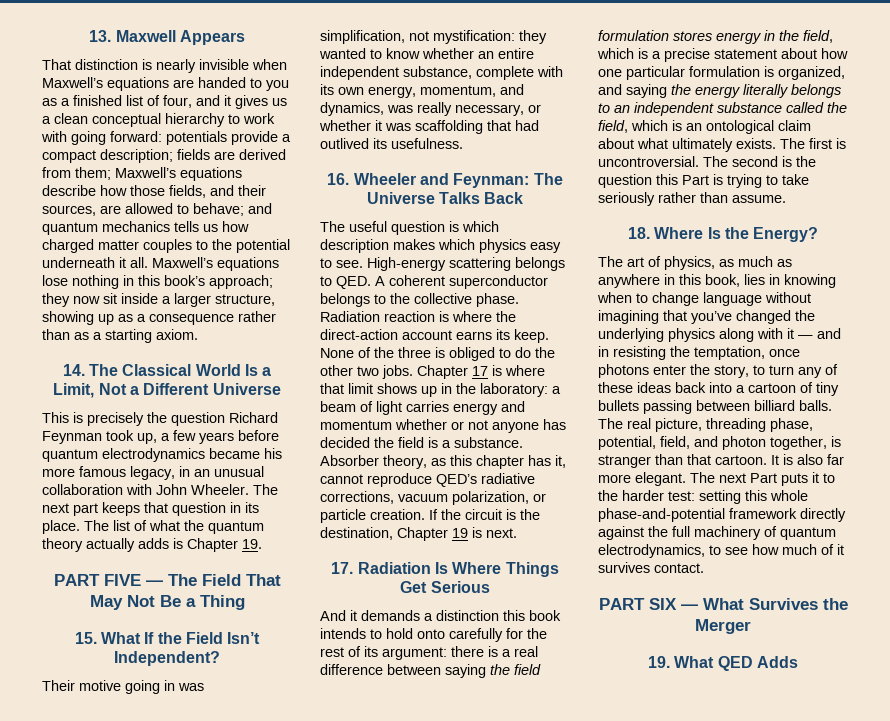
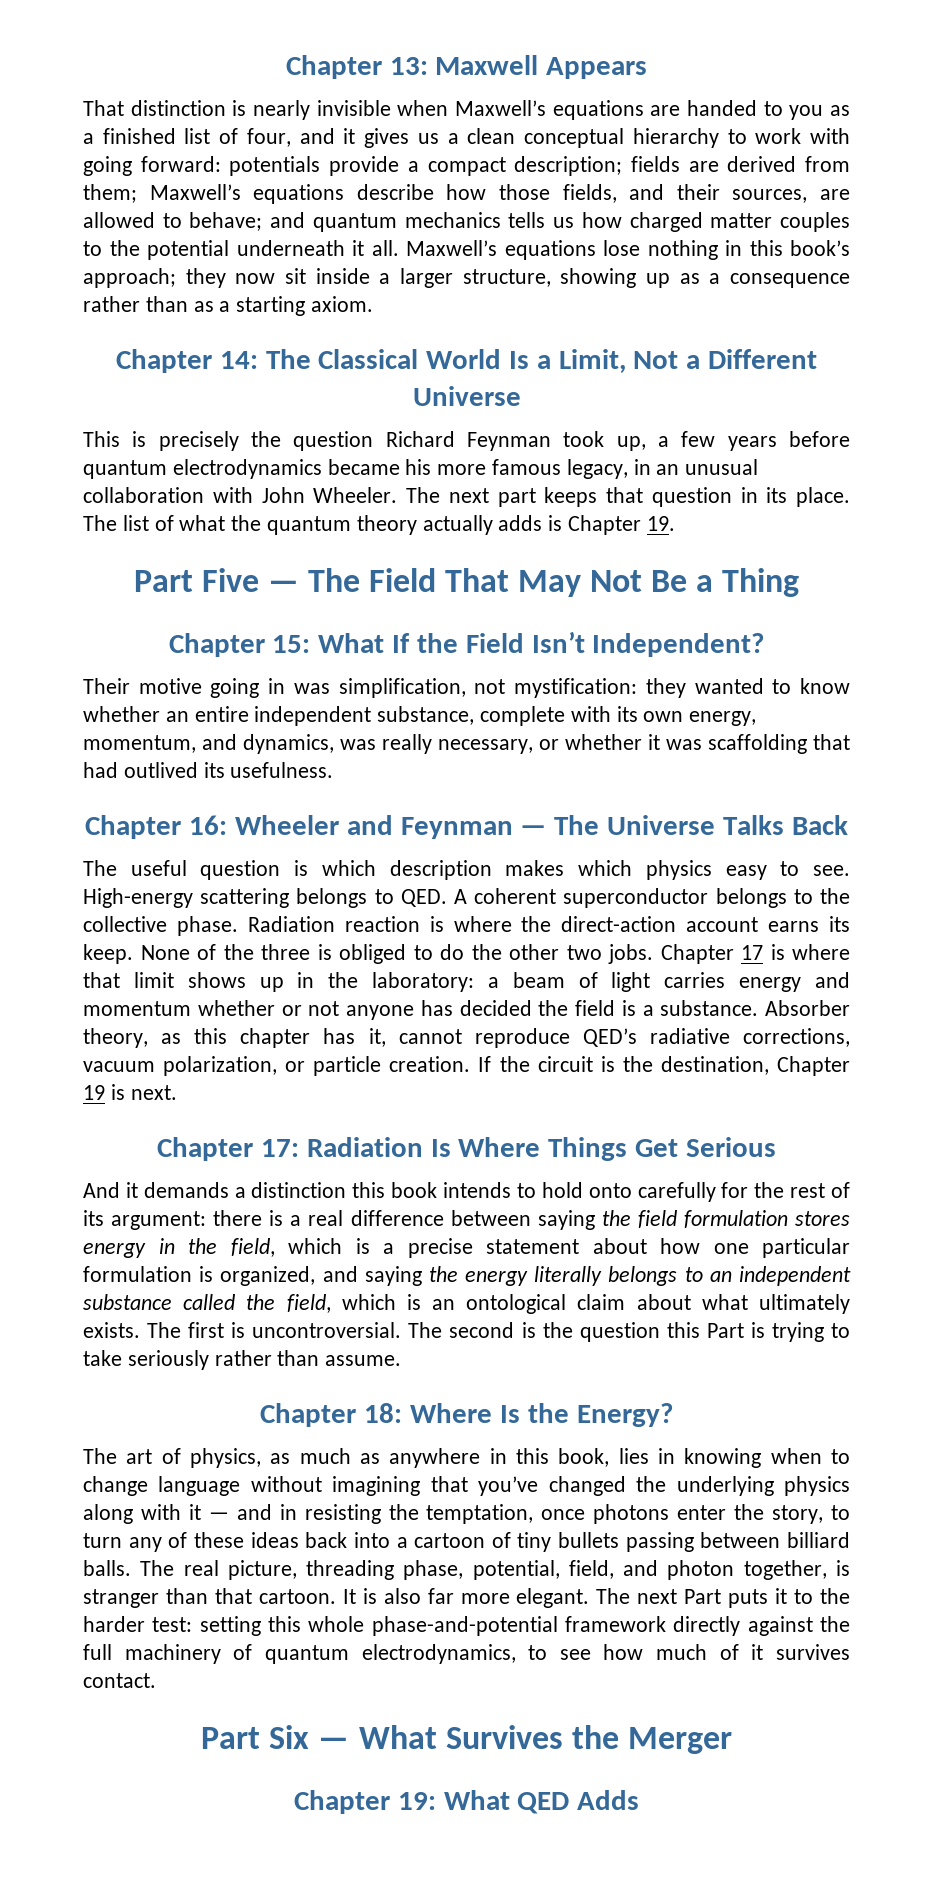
[89,30,112,42] 13. -> [285,55,428,79] Chapter 13:
[62,364,85,376] 14. -> [115,349,258,373] Chapter 14:
[53,574,141,586] PART FIVE -> [133,568,259,592] Part Five
[74,632,97,644] 15. -> [168,633,311,657] Chapter 15:
[327,173,530,188] 16. Wheeler and Feynman: -> [85,815,547,839] Chapter 16: Wheeler and Feynman —
[331,562,354,574] 17. -> [157,1137,299,1161] Chapter 17:
[627,227,650,239] 18. -> [260,1403,403,1427] Chapter 18:
[598,598,677,610] PART SIX -> [201,1725,310,1749] Part Six
[648,656,671,668] 19. -> [293,1790,436,1814] Chapter 19:

